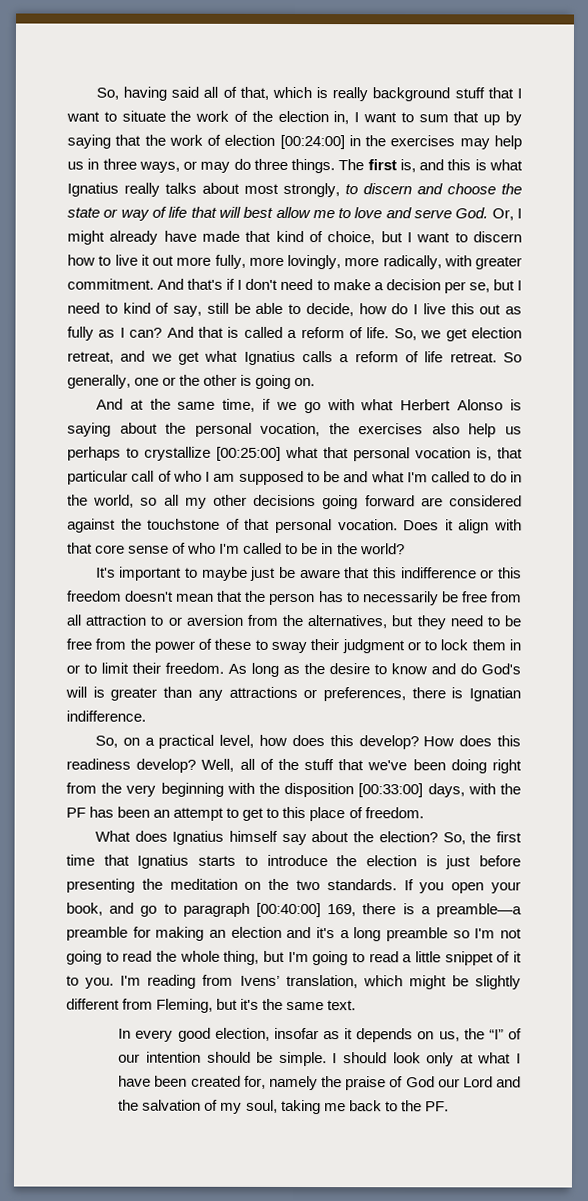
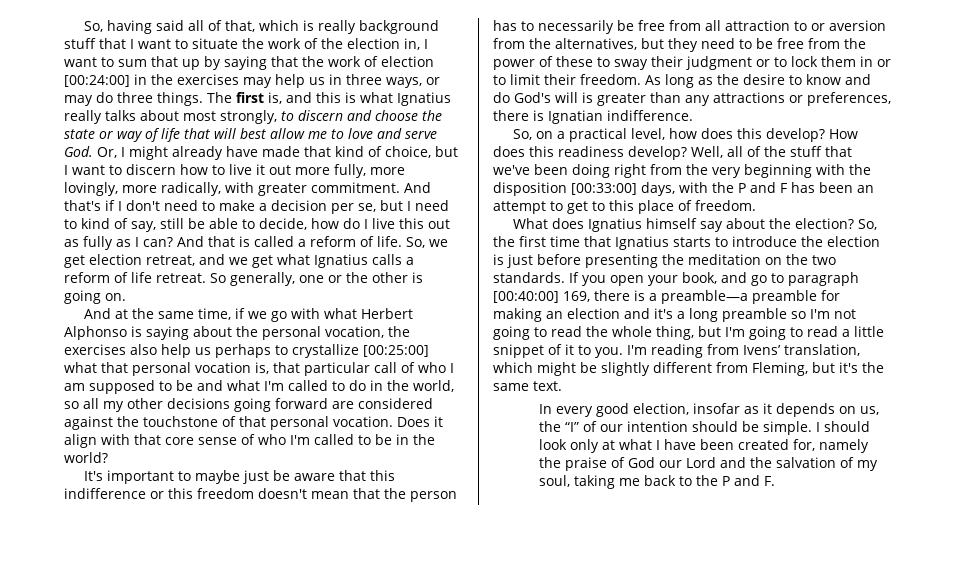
[457,399,504,411] Alonso -> [64,326,127,340] Alphonso
[66,807,86,818] PF -> [738,182,787,193] P and F
[424,1101,449,1112] PF. -> [721,475,775,486] P and F.

